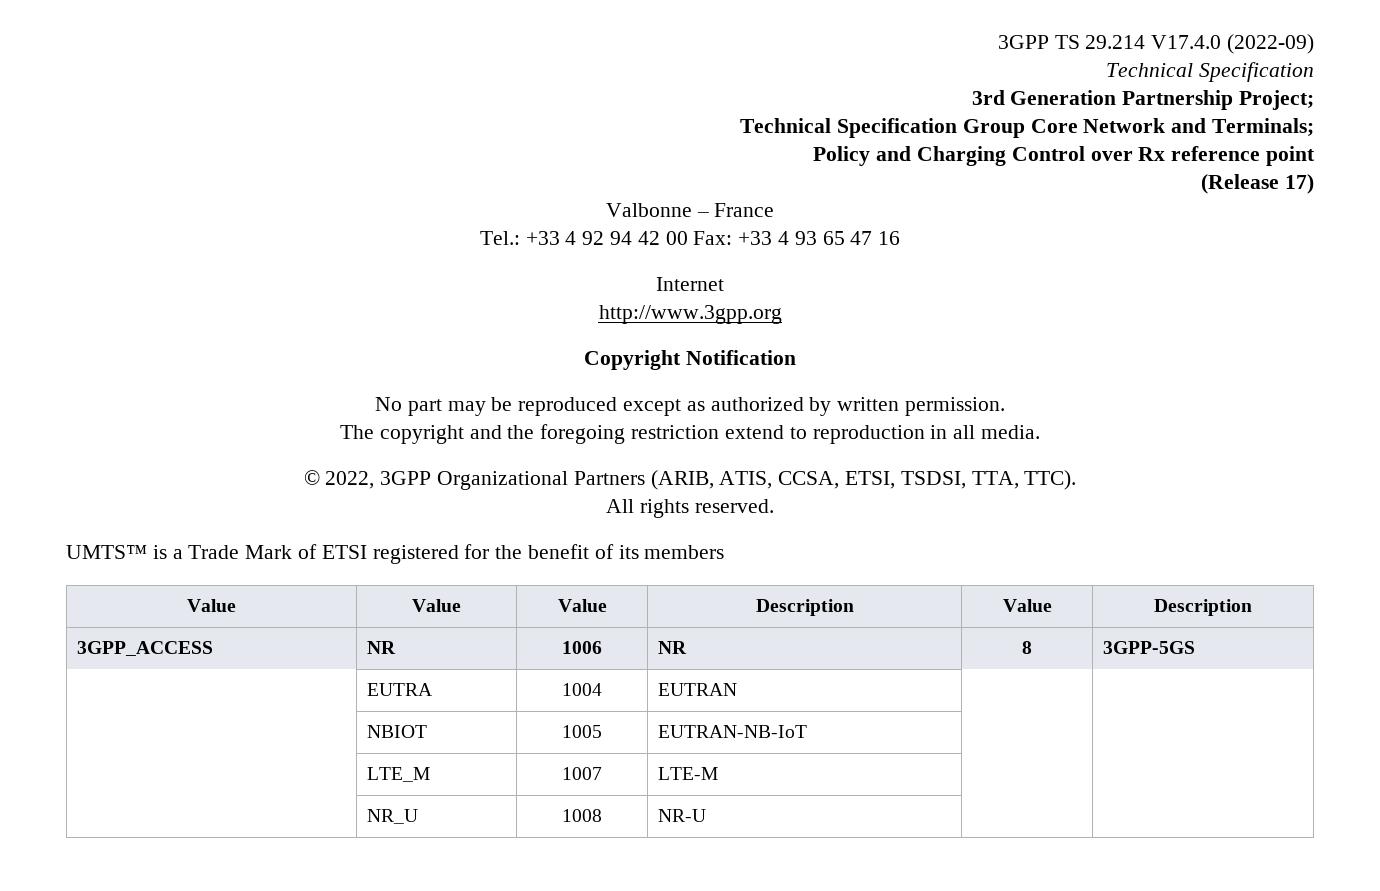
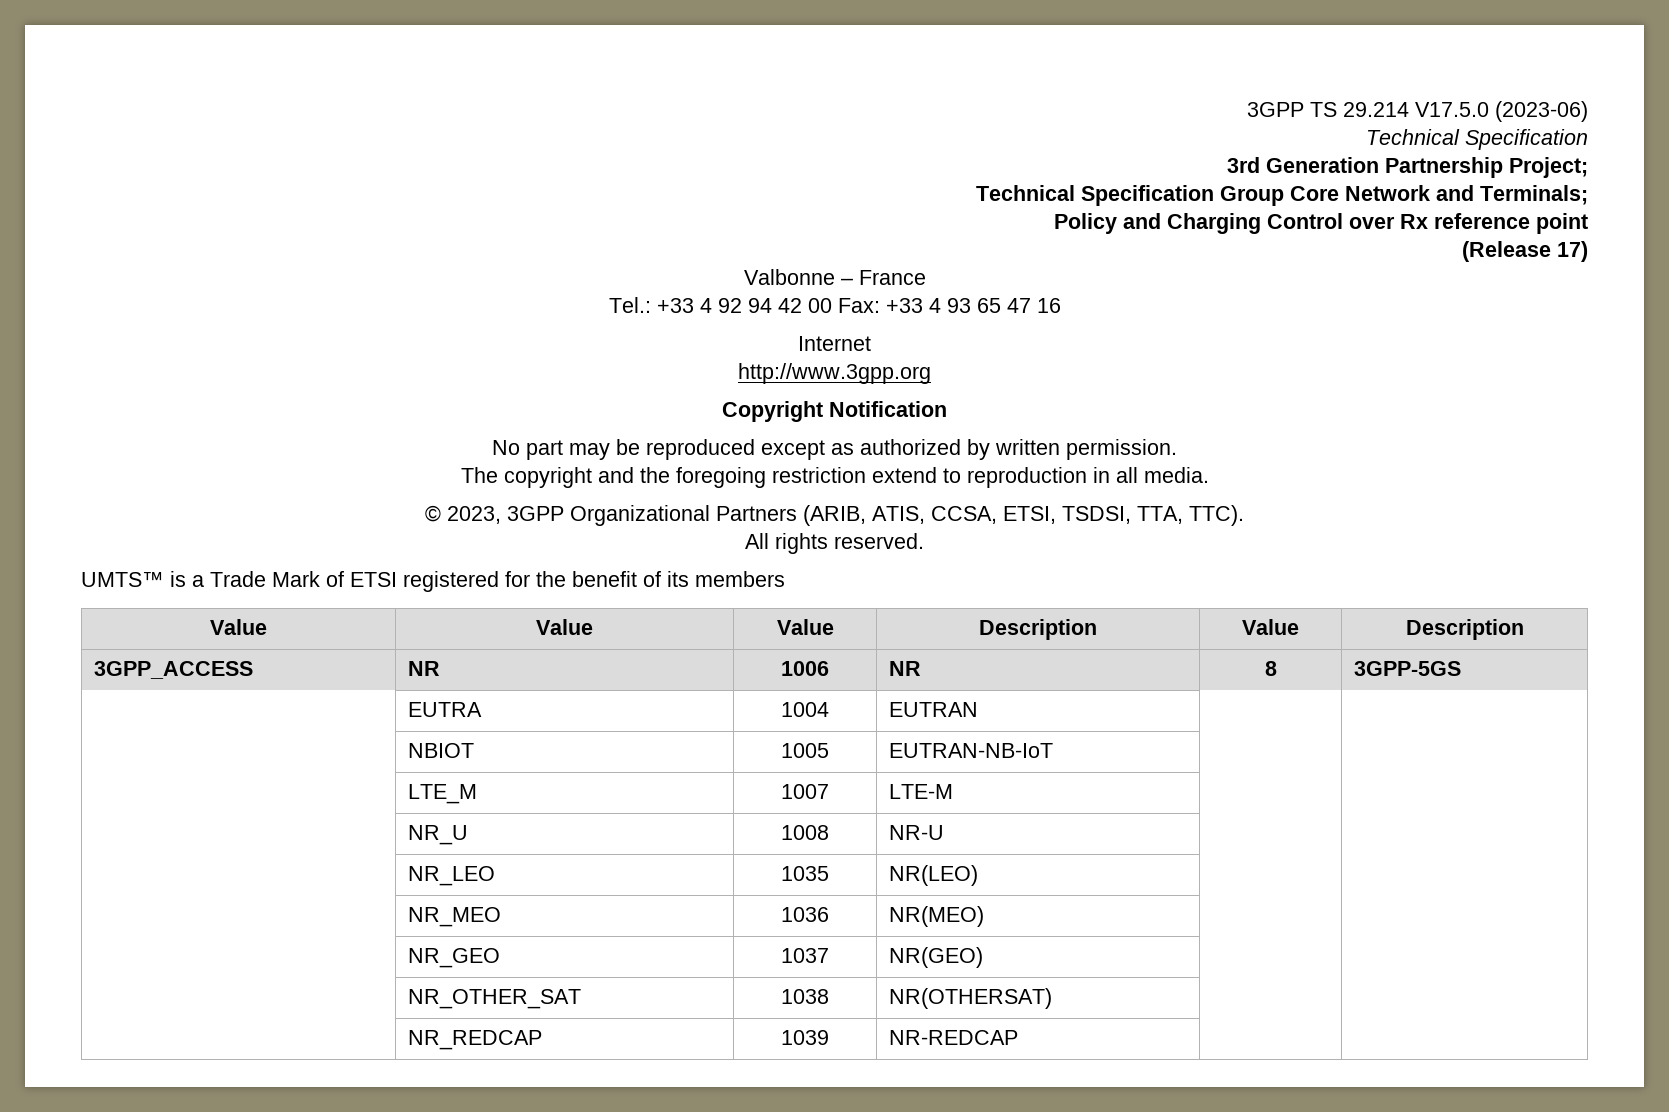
[1151,34,1314,54] V17.4.0 (2022-09) -> [1415,101,1588,122] V17.5.0 (2023-06)
[325,471,375,489] 2022, -> [447,506,501,524] 2023,
(706, 815) none -> [408,866,496,886] [781,866,829,881] [889,865,979,886] [408,907,502,927] [781,907,829,922] [889,906,985,927] [408,948,501,968] [781,948,829,963] [889,947,984,968] [408,989,582,1009] [781,989,829,1004] [889,988,1053,1009] [408,1030,543,1050] [781,1030,829,1045] [889,1030,1019,1045] // | NR_LEO | 1035 | NR(LEO) | | // | NR_MEO | 1036 | NR(MEO) | | // | NR_GEO | 1037 | NR(GEO) | | // | NR_OTHER_SAT | 1038 | NR(OTHERSAT) | | // | NR_REDCAP | 1039 | NR-REDCAP | |

